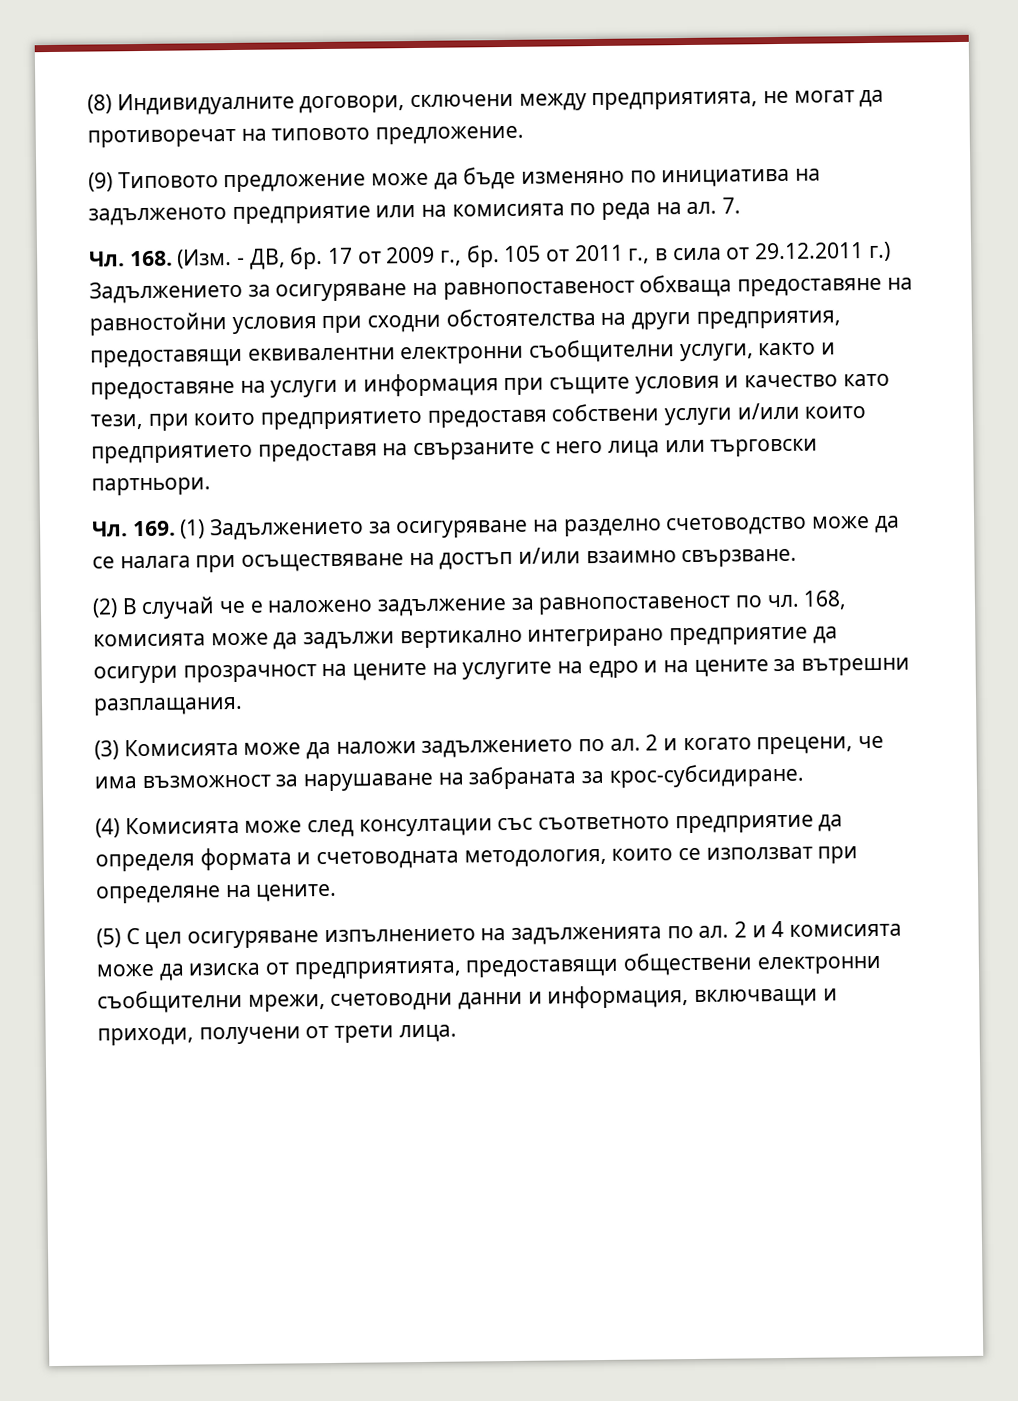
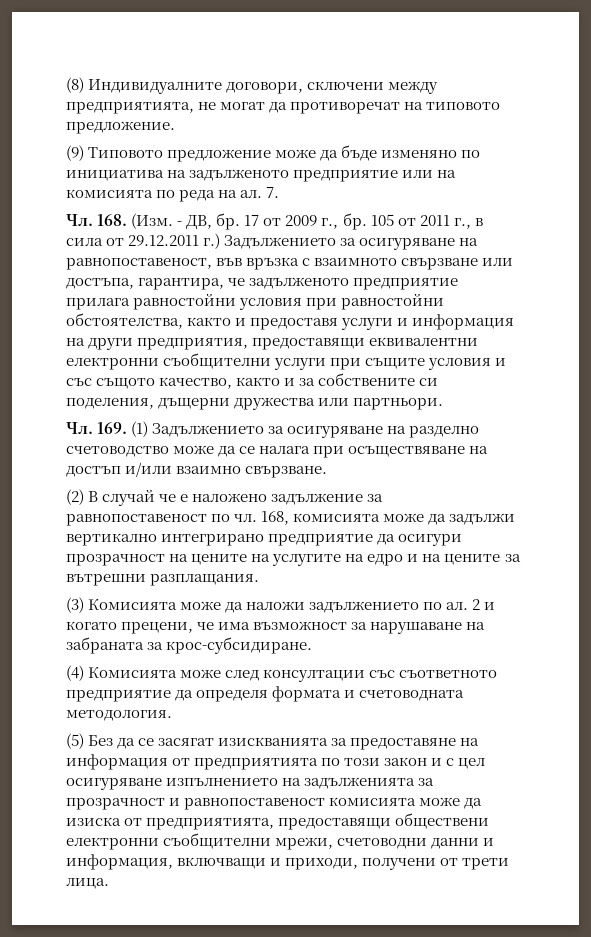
[442,274,913,300] [89,308,596,336] равнопоставеност обхваща предоставяне на равностойни условия при сходни обстоятелства -> [66,257,514,270] [66,277,459,290] [66,293,445,310] [66,313,515,330] равнопоставеност, във връзка с взаимното свързване или достъпа, гарантира, че задълженото предприятие прилага равностойни условия при равностойни обстоятелства, както и предоставя услуги и информация
[679,342,837,362] [90,373,890,400] [90,402,867,431] [91,438,819,464] услуги, както и предоставяне на услуги и информация при същите условия и качество като тези, при които предприятието предоставя собствени услуги и/или които предприятието предоставя на свързаните с него лица или търговски -> [274,358,507,370] [66,373,439,389] [66,397,350,410] услуги при същите условия и със същото качество, както и за собствените си поделения, дъщерни дружества или
[463,846,859,868] [96,883,338,904] [96,928,140,948] методология, които се използват при определяне на цените. // (5) С -> [66,710,172,721] [66,733,480,750] [66,754,455,770] методология. // (5) Без да се засягат изискванията за предоставяне на информация от предприятията по този закон и с
[666,920,785,939] по ал. 2 и 4 -> [418,778,435,786] [66,798,326,810] за прозрачност и равнопоставеност

